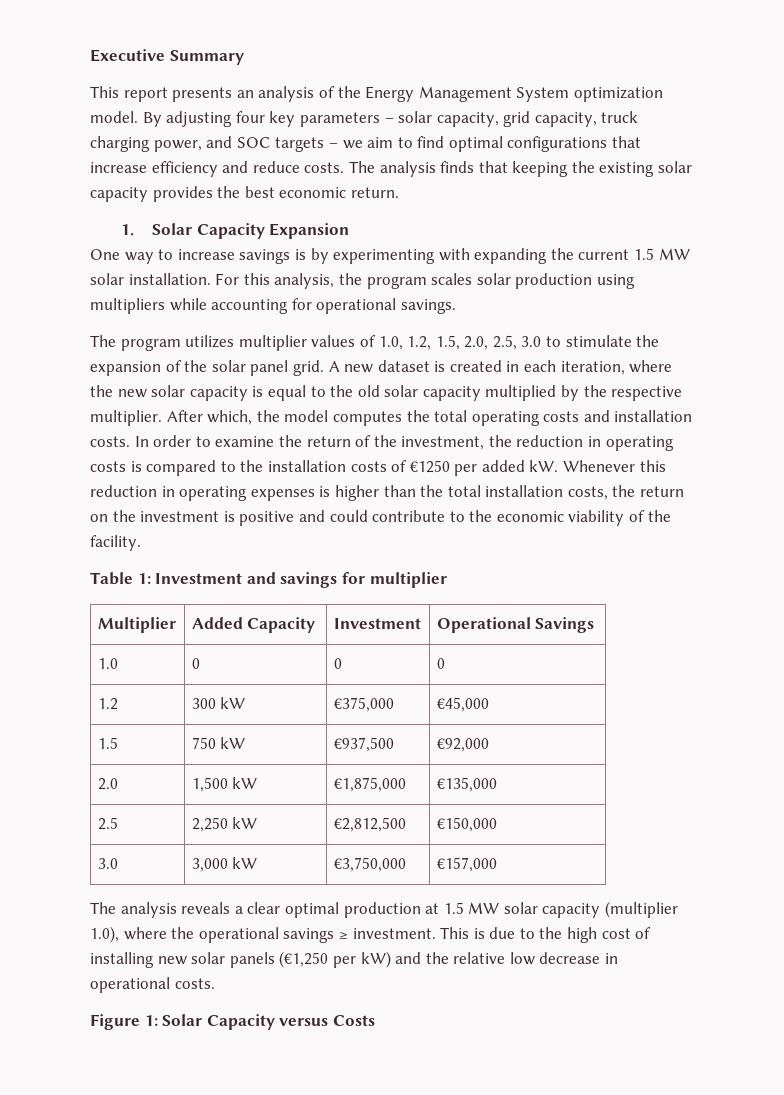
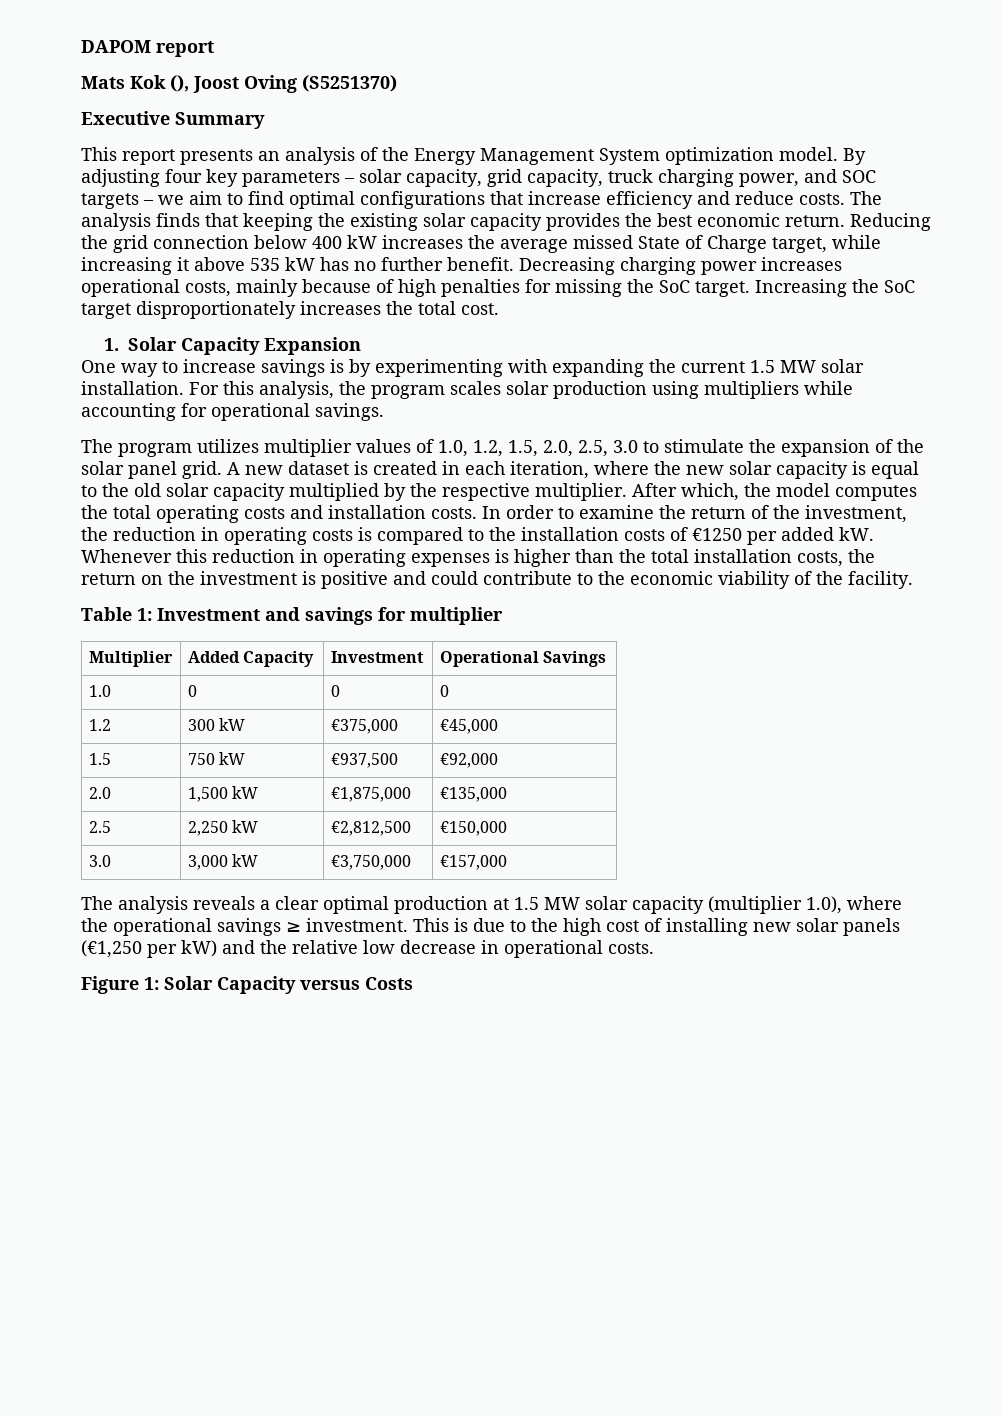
(90, 55) none -> [81,40,214,57] [81,75,397,93] DAPOM report // Mats Kok (), Joost Oving (S5251370) //
(399, 192) none -> [850,213,931,231] [81,235,881,253] [81,257,842,275] [81,279,915,297] [81,301,499,319] Reducing the grid connection below 400 kW increases the average missed State of Charge target, while increasing it above 535 kW has no further benefit. Decreasing charging power increases operational costs, mainly because of high penalties for missing the SoC target. Increasing the SoC target disproportionately increases the total cost.

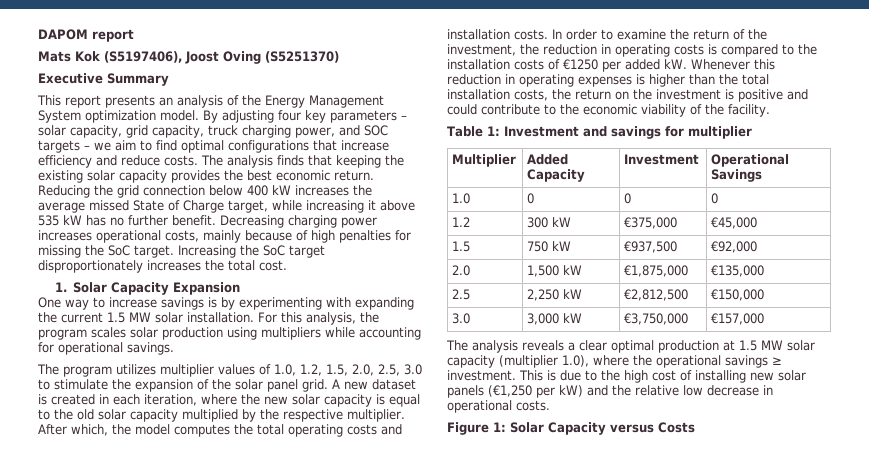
[170,75,189,92] (), -> [104,51,182,63] (S5197406),

